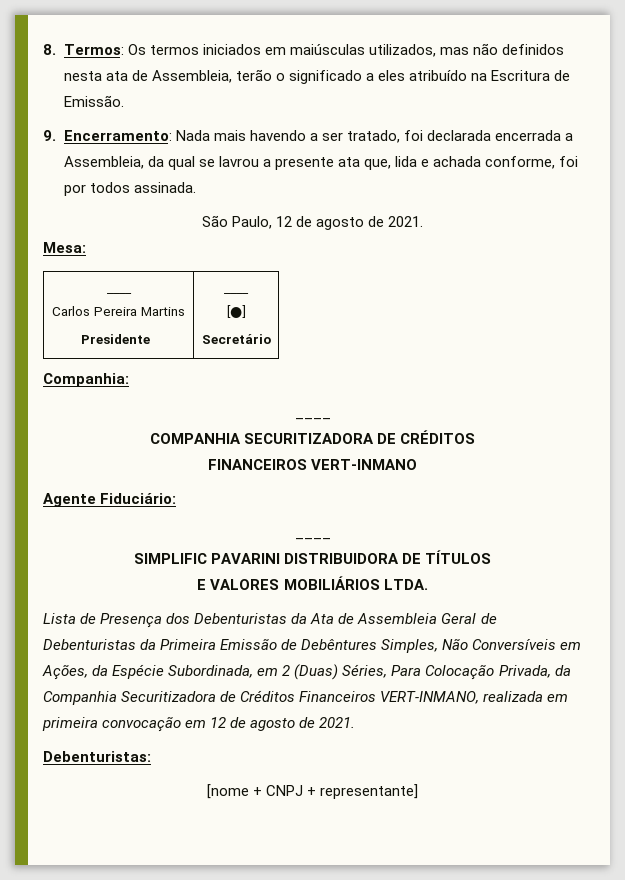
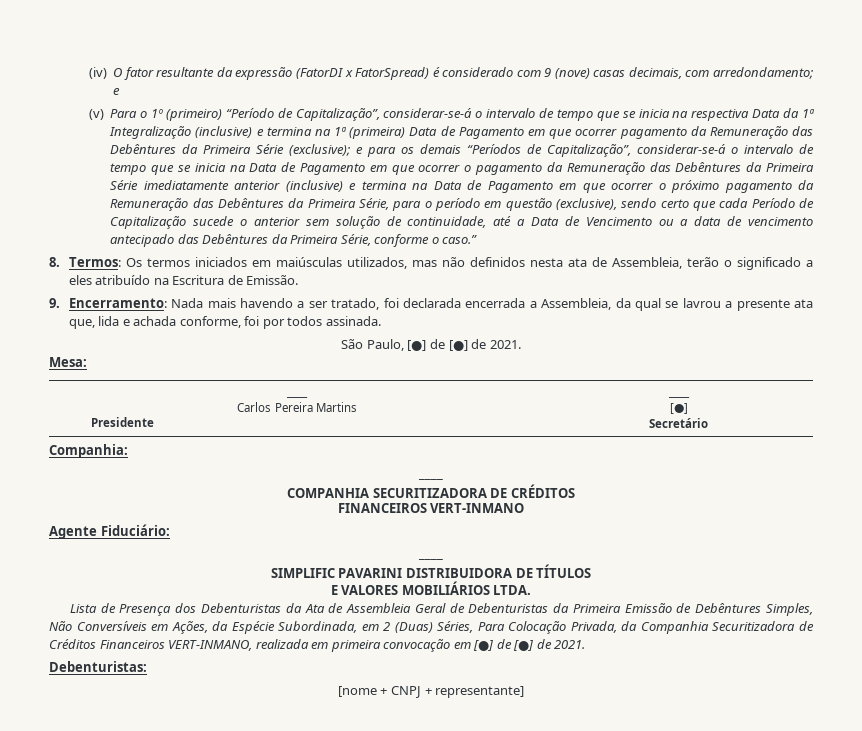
(43, 49) none -> [88,67,813,80] [113,88,121,95] [88,108,815,121] [109,126,813,139] [110,144,814,157] [110,162,814,175] [110,180,814,193] [110,198,815,211] [110,216,813,229] [110,234,478,247] (iv) O fator resultante da expressão (FatorDI x FatorSpread) é considerado com 9 (nove) casas decimais, com arredondamento; e // (v) Para o 1º (primeiro) “Período de Capitalização”, considerar-se-á o intervalo de tempo que se inicia na respectiva Data da 1ª Integralização (inclusive) e termina na 1ª (primeira) Data de Pagamento em que ocorrer pagamento da Remuneração das Debêntures da Primeira Série (exclusive); e para os demais “Períodos de Capitalização”, considerar-se-á o intervalo de tempo que se inicia na Data de Pagamento em que ocorrer o pagamento da Remuneração das Debêntures da Primeira Série imediatamente anterior (inclusive) e termina na Data de Pagamento em que ocorrer o próximo pagamento da Remuneração das Debêntures da Primeira Série, para o período em questão (exclusive), sendo certo que cada Período de Capitalização sucede o anterior sem solução de continuidade, até a Data de Vencimento ou a data de vencimento antecipado das Debêntures da Primeira Série, conforme o caso.” //
[275,216,365,230] 12 de agosto -> [407,339,468,351] [●] de [●]
[210,717,296,731] 12 de agosto -> [473,639,534,651] [●] de [●]

